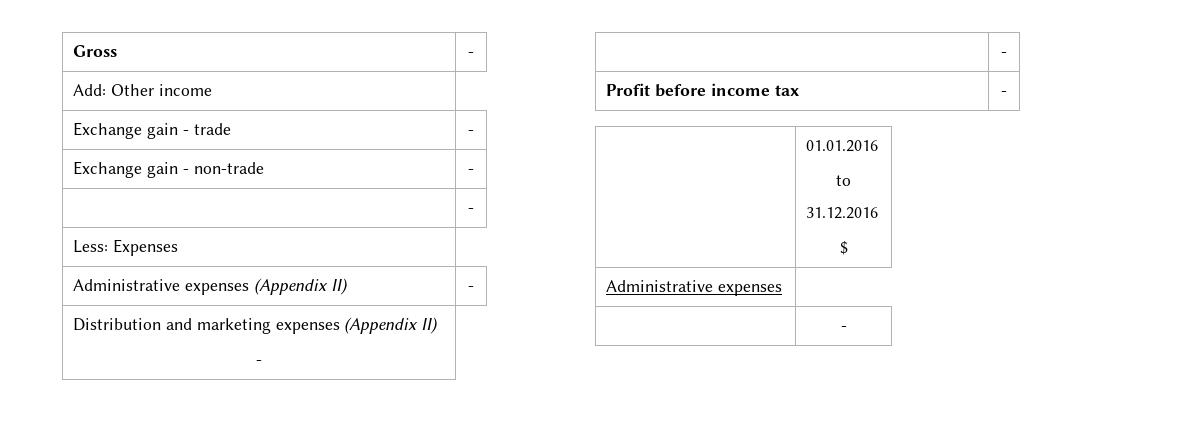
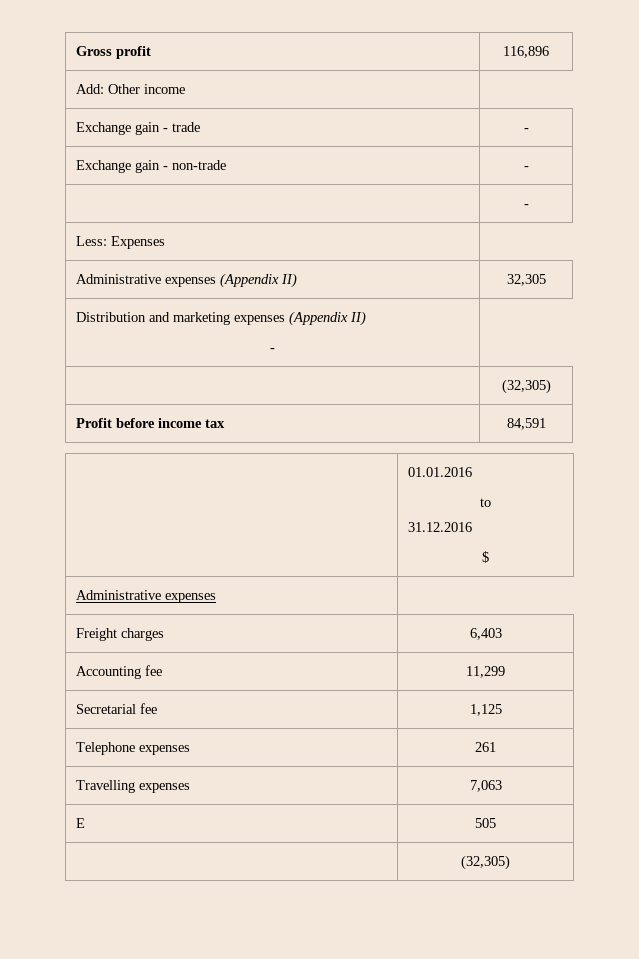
[468,52,474,57] | - -> [115,46,151,59] [503,46,549,58] profit | 116,896
[468,286,474,291] - -> [506,274,546,286] 32,305
[1001,52,1007,57] - -> [501,379,551,394] (32,305)
[1001,91,1007,96] - -> [506,418,546,430] 84,591
[840,326,847,331] | - -> [75,628,164,641] [469,628,502,640] [75,665,162,679] [466,666,505,678] [75,703,157,714] [469,704,502,716] [75,742,190,755] [475,742,496,752] [75,780,190,793] [469,780,502,792] [75,818,85,828] [475,818,496,828] [461,855,510,870] Freight charges | 6,403 // Accounting fee | 11,299 // Secretarial fee | 1,125 // Telephone expenses | 261 // Travelling expenses | 7,063 // E | 505 // | (32,305)

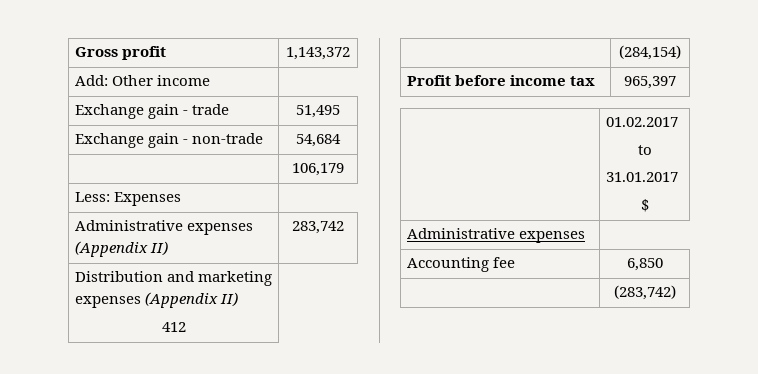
[503,46,549,58] 116,896 -> [286,47,350,60] 1,143,372
[523,128,529,132] - -> [296,105,340,118] 51,495
[523,166,529,170] [523,204,529,208] - // | - -> [296,134,341,147] [292,163,344,176] 54,684 // | 106,179
[506,274,546,286] 32,305 -> [292,221,344,234] 283,742
[270,348,275,352] [501,379,551,394] - // | (32,305) -> [161,322,186,332] [619,45,681,60] 412 // | (284,154)
[506,418,546,430] [407,467,472,477] 84,591 // | 01.01.2016 -> [624,76,676,89] [605,117,678,127] 965,397 // | 01.02.2017
[407,522,472,532] 31.12.2016 -> [605,172,678,182] 31.01.2017
[75,628,164,641] [469,628,502,640] // Freight charges | 6,403 -> (585, 237) none
[466,666,505,678] [75,703,157,714] [469,704,502,716] [75,742,190,755] [475,742,496,752] [75,780,190,793] [469,780,502,792] [75,818,85,828] [475,818,496,828] [461,855,510,870] 11,299 // Secretarial fee | 1,125 // Telephone expenses | 261 // Travelling expenses | 7,063 // E | 505 // | (32,305) -> [626,258,663,271] [613,285,676,300] 6,850 // | (283,742)

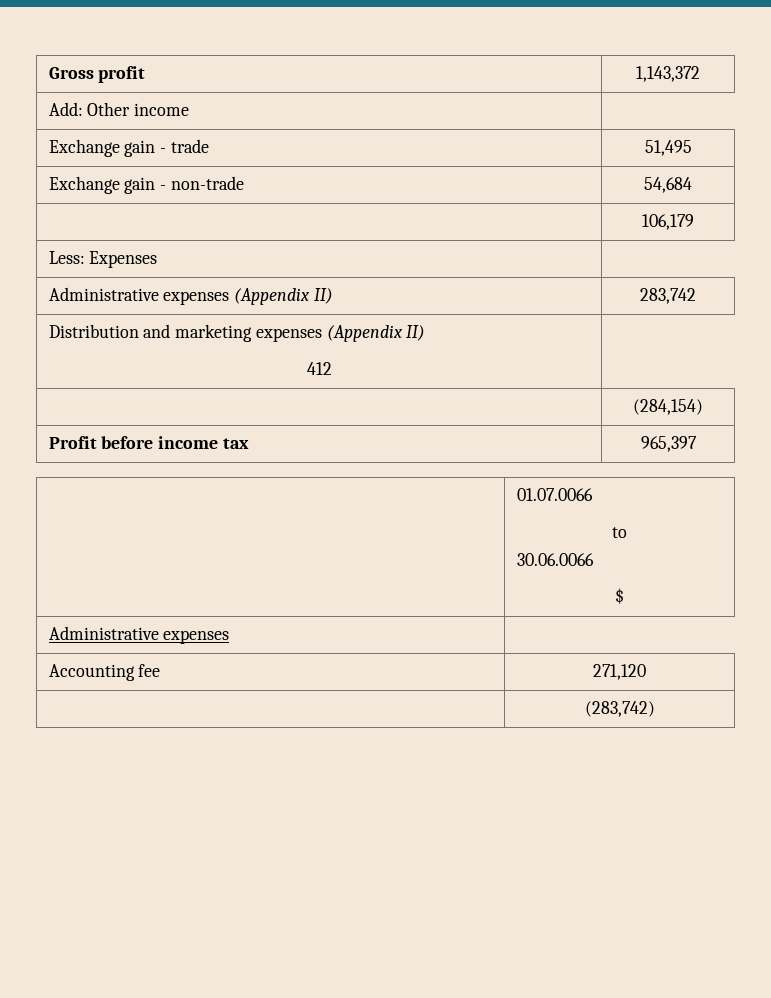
[605,117,678,127] 01.02.2017 -> [516,488,593,501] 01.07.0066
[605,172,678,182] 31.01.2017 -> [516,553,594,566] 30.06.0066
[626,258,663,271] 6,850 -> [593,664,646,680] 271,120

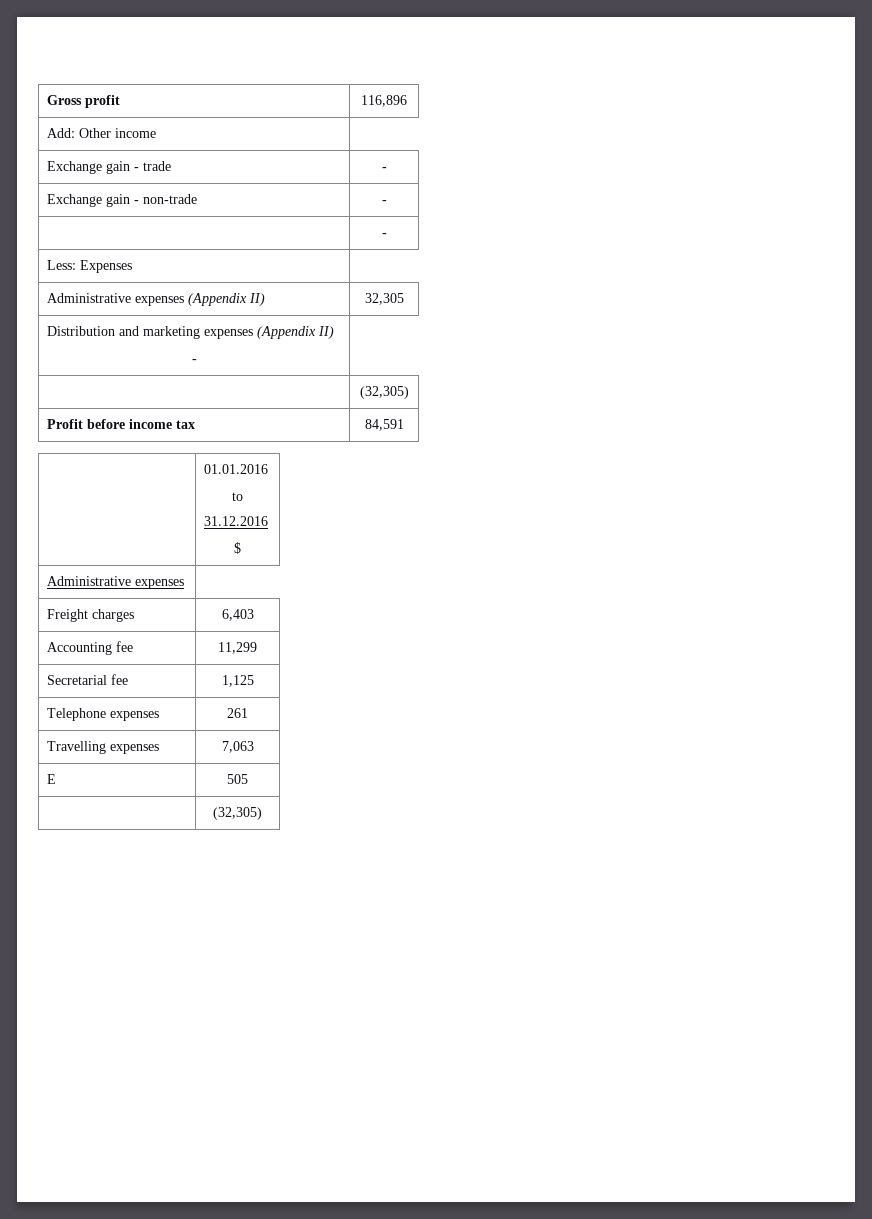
[636,66,700,82] 1,143,372 -> [361,95,407,107] 116,896
[644,140,692,156] 51,495 -> [381,167,387,171] -
[644,177,692,193] [642,214,694,230] 54,684 // | 106,179 -> [381,200,387,204] [381,233,387,237] - // | -
[640,288,696,304] 283,742 -> [364,293,404,305] 32,305
[306,362,332,375] [633,399,703,415] 412 // | (284,154) -> [191,359,197,363] [359,386,409,399] - // | (32,305)
[640,436,697,452] [516,488,593,501] 965,397 // | 01.07.0066 -> [364,419,404,431] [204,464,269,474] 84,591 // | 01.01.2016
[516,553,594,566] 30.06.0066 -> [204,516,269,526] 31.12.2016
(230, 637) none -> [47,609,135,622] [221,609,254,621] // Freight charges | 6,403
[593,664,646,680] [584,701,655,717] 271,120 // | (283,742) -> [218,642,257,654] [47,674,129,685] [221,675,254,687] [47,708,160,721] [227,708,248,718] [47,741,160,754] [221,741,254,753] [47,774,57,784] [227,774,248,784] [213,807,262,820] 11,299 // Secretarial fee | 1,125 // Telephone expenses | 261 // Travelling expenses | 7,063 // E | 505 // | (32,305)

